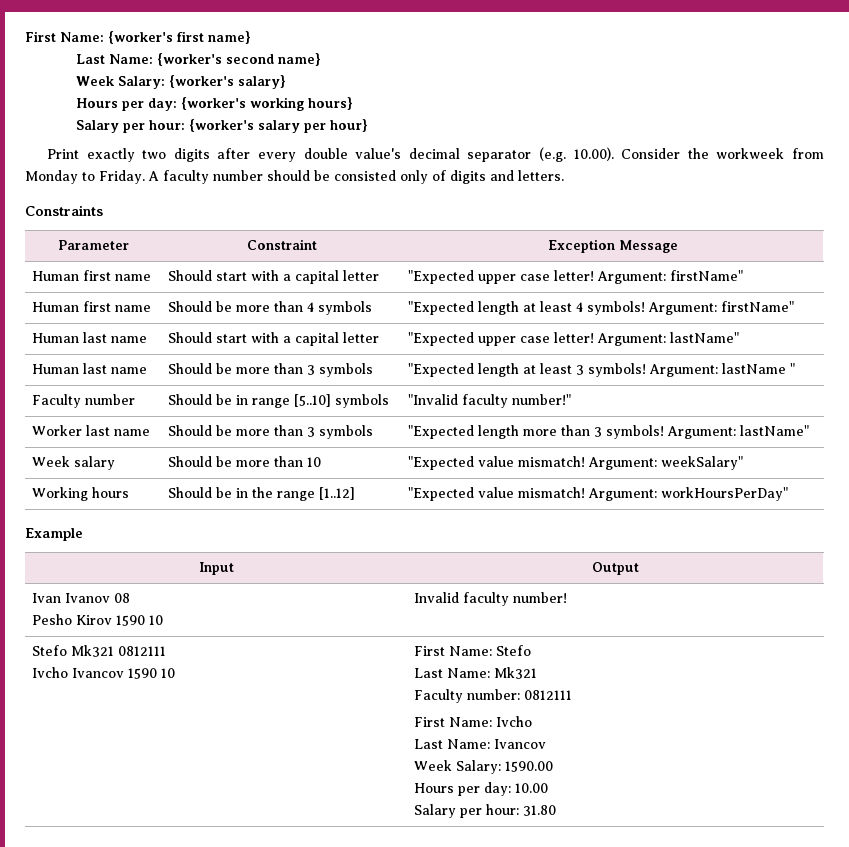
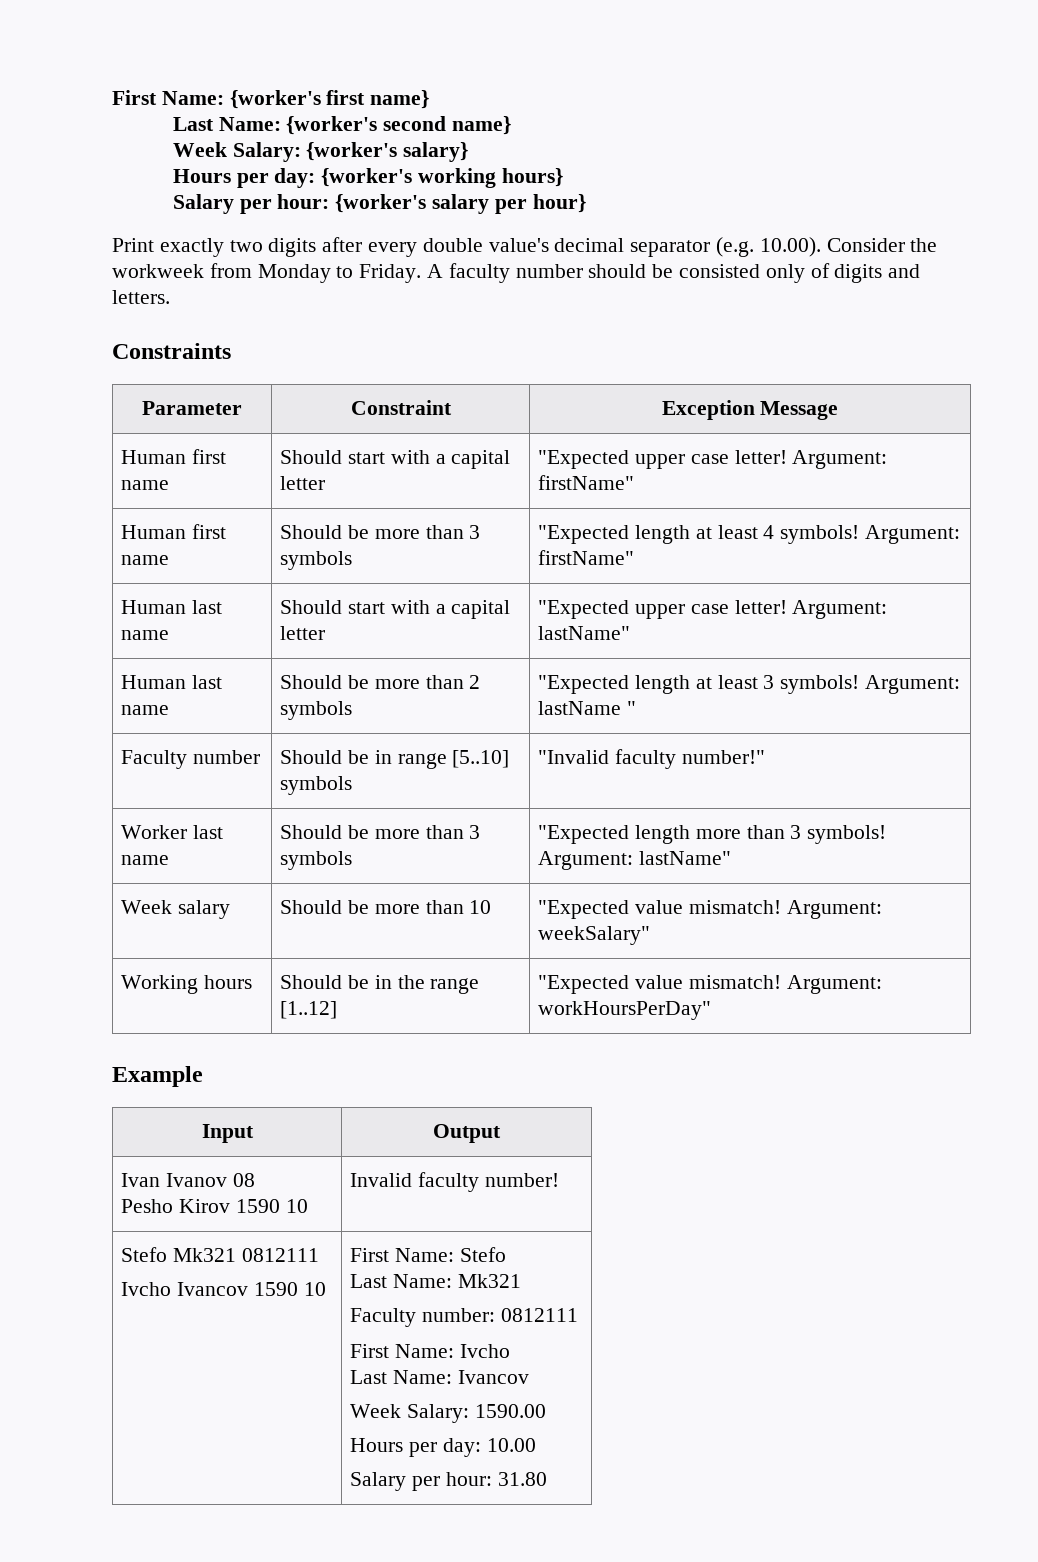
[307,302,315,312] 4 -> [469,525,481,539] 3
[307,365,316,375] 3 -> [469,675,481,689] 2

